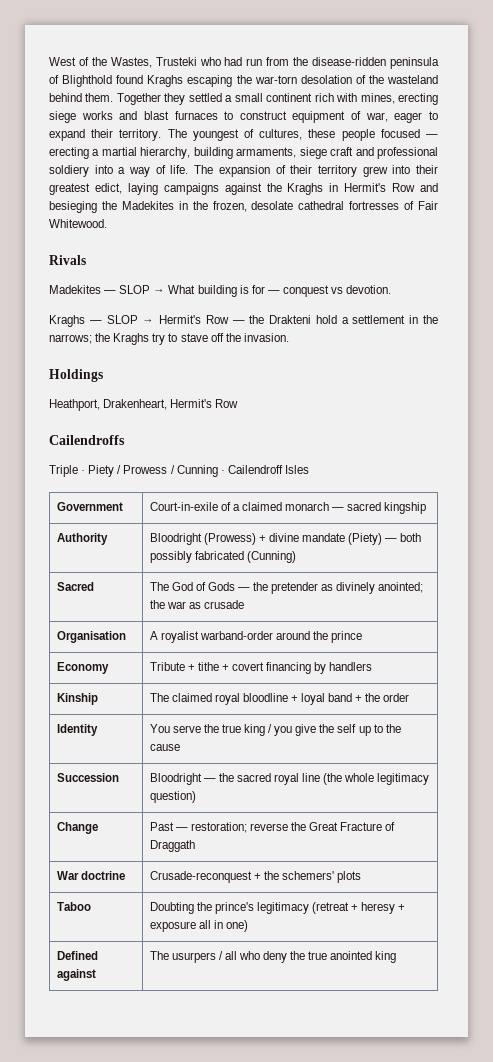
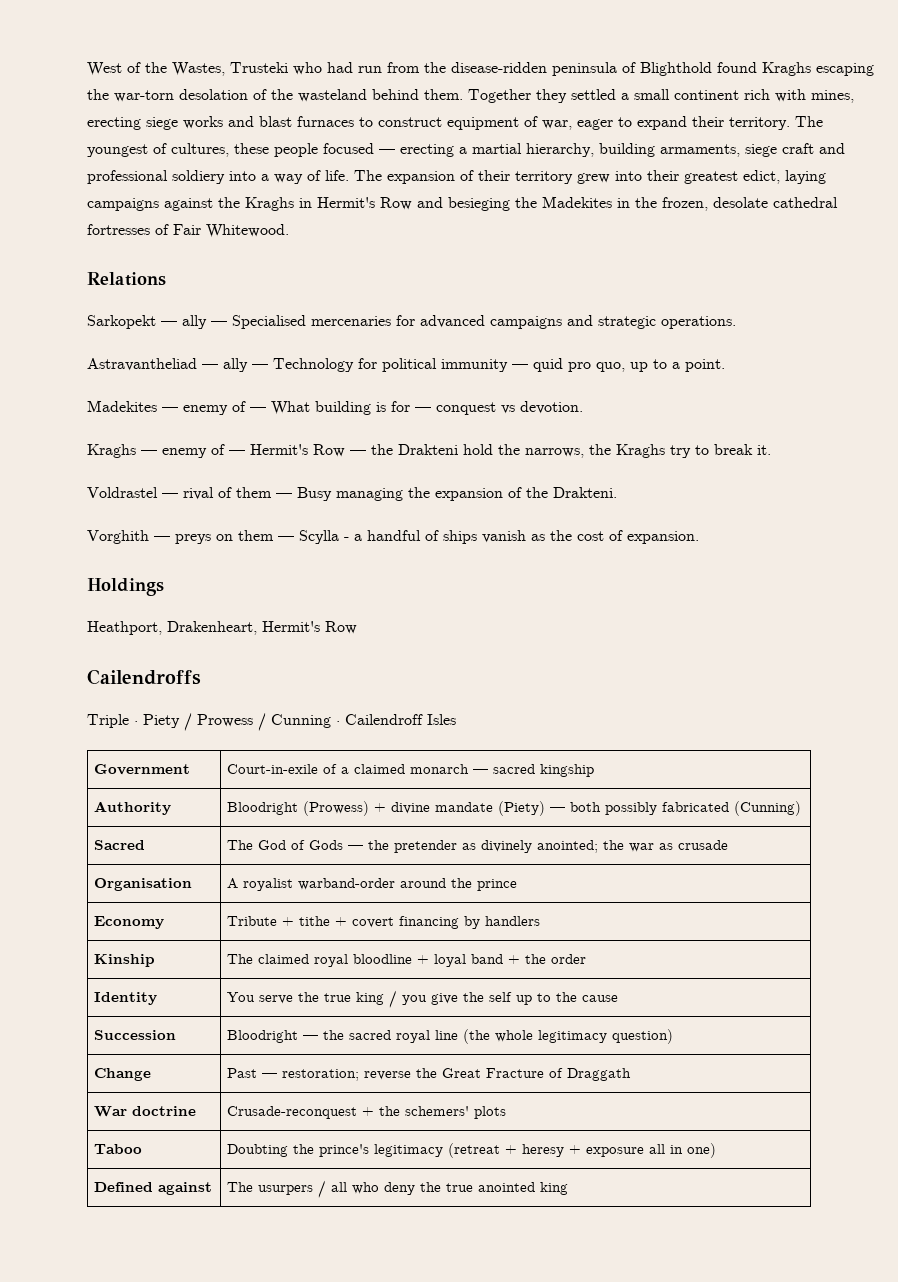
[49,255,86,265] Rivals -> [87,272,166,286] [87,315,736,329] [87,358,725,372] Relations // Sarkopekt — ally — Specialised mercenaries for advanced campaigns and strategic operations. // Astravantheliad — ally — Technology for political immunity — quid pro quo, up to a point.
[119,285,166,294] SLOP → -> [183,401,266,415] enemy of —
[106,315,155,324] SLOP → -> [162,444,245,458] enemy of —
[341,315,439,324] [49,333,289,345] a settlement in the narrows; the Kraghs try to stave off the invasion. -> [498,444,771,458] [87,487,617,501] [87,530,699,544] the narrows, the Kraghs try to break it. // Voldrastel — rival of them — Busy managing the expansion of the Drakteni. // Vorghith — preys on them — Scylla - a handful of ships vanish as the cost of expansion.

